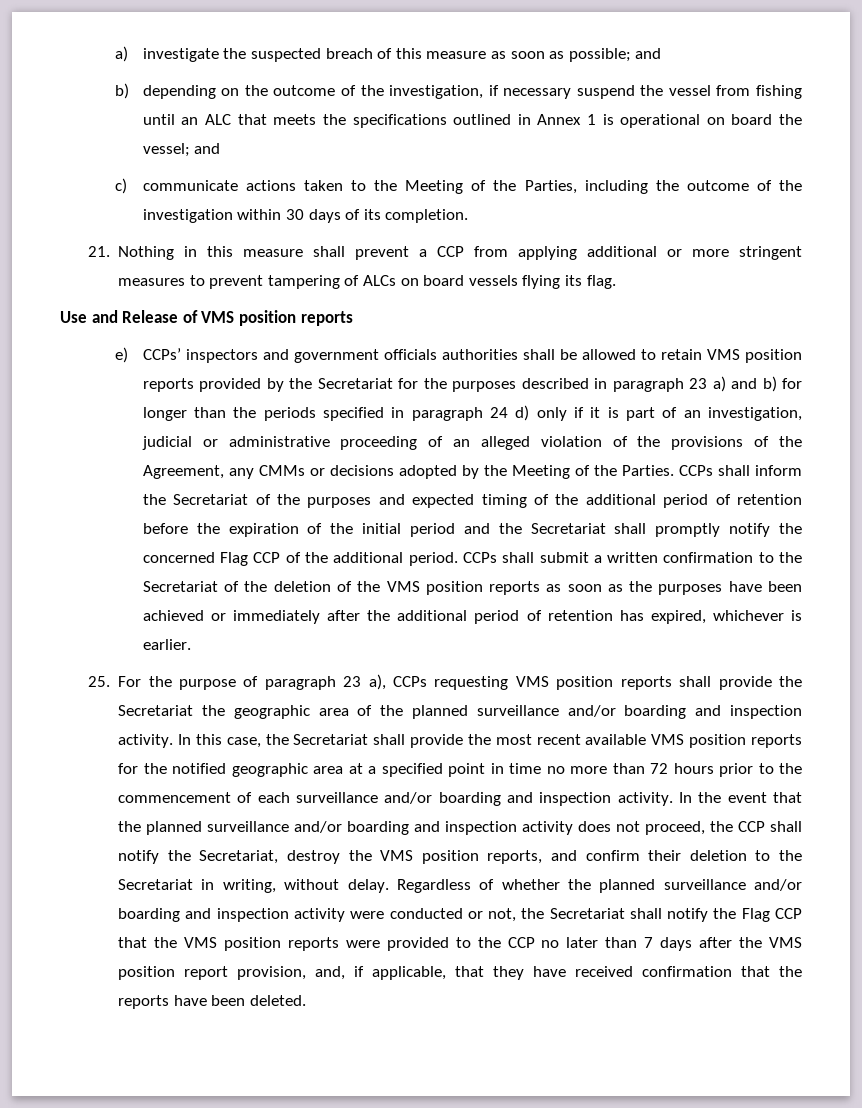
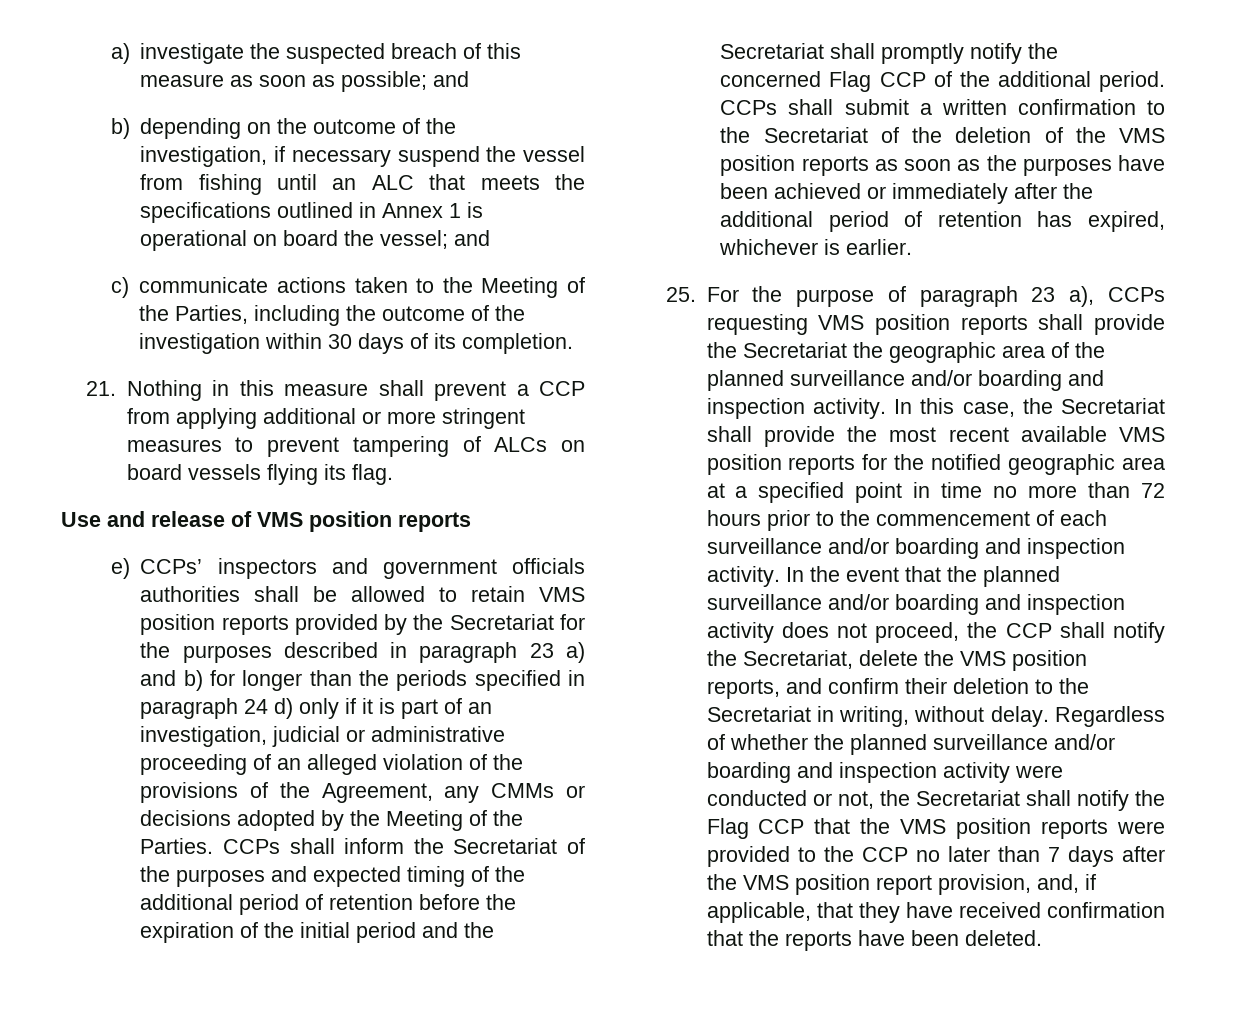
[122,310,179,323] Release -> [151,511,225,527] release
[286,850,340,864] destroy -> [858,650,918,666] delete

